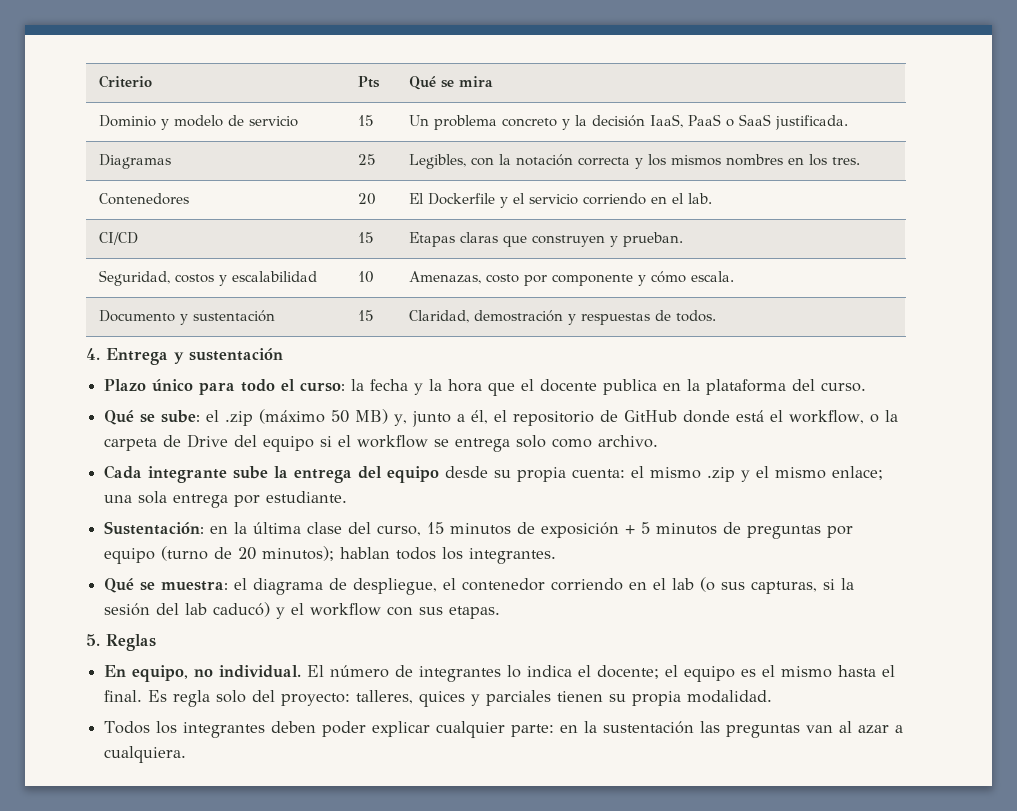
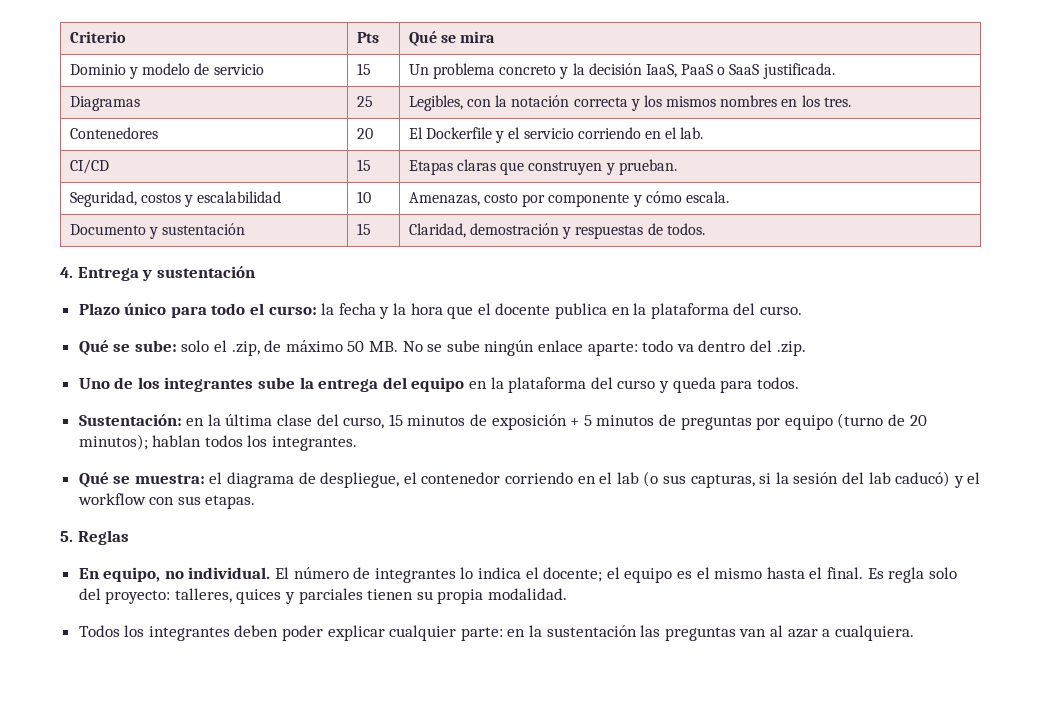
[206,409,899,427] [104,434,659,452] [104,465,228,483] el .zip (máximo 50 MB) y, junto a él, el repositorio de GitHub donde está el workflow, o la carpeta de Drive del equipo si el workflow se entrega solo como archivo. // Cada integrante -> [181,340,806,356] [78,377,254,392] solo el .zip, de máximo 50 MB. No se sube ningún enlace aparte: todo va dentro del .zip. // Uno de los integrantes
[445,466,884,482] [104,491,348,508] desde su propia cuenta: el mismo .zip y el mismo enlace; una sola entrega por estudiante. -> [469,377,799,393] en la plataforma del curso y queda para todos.

